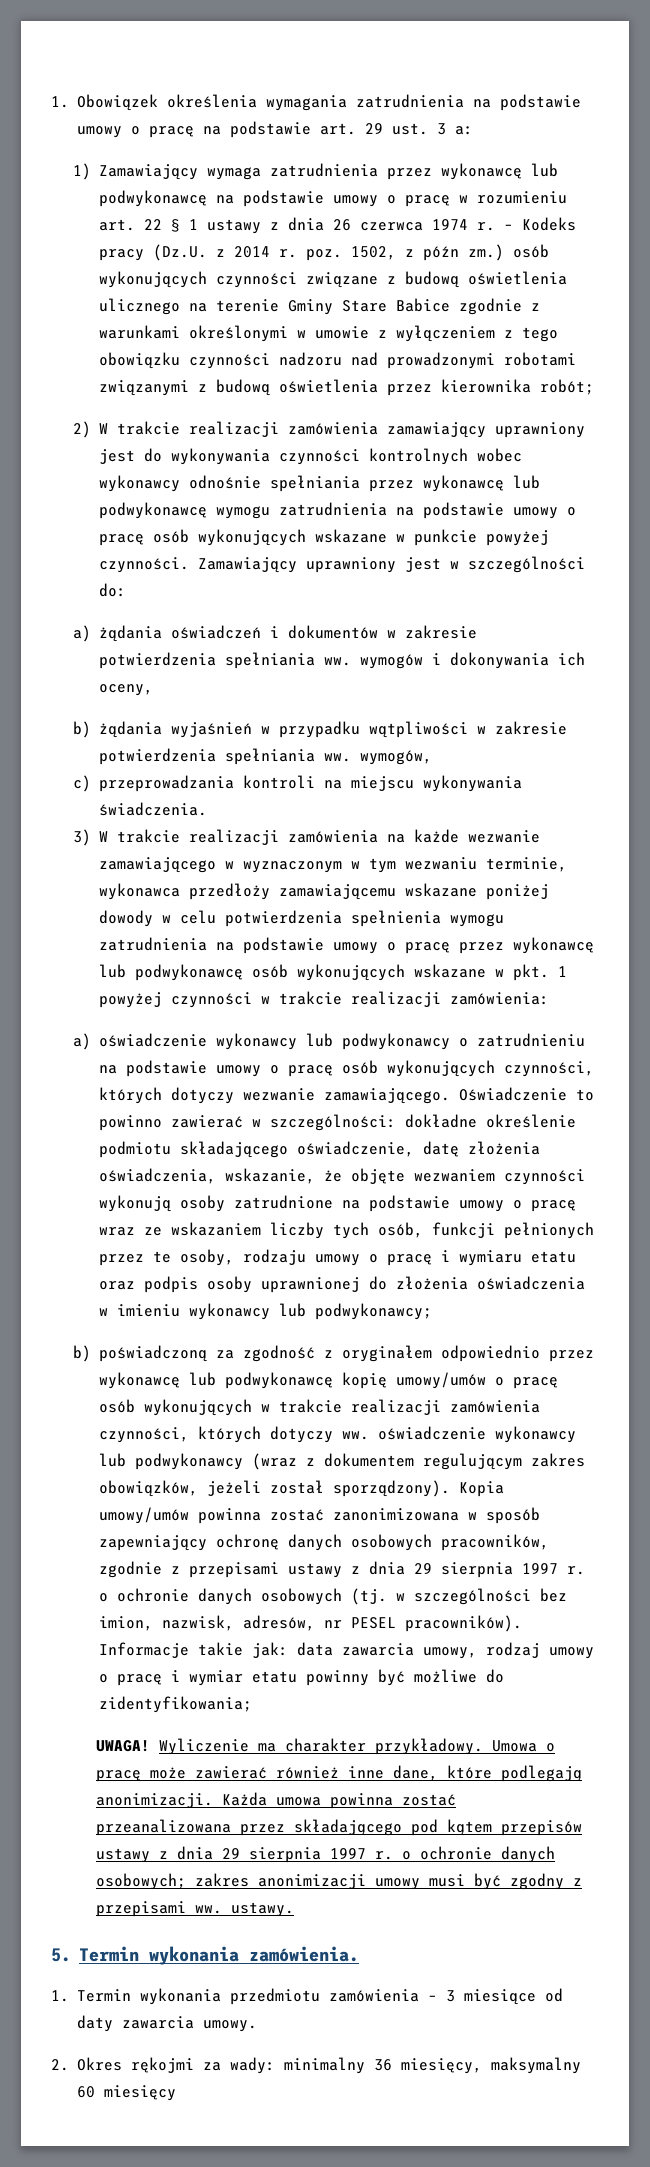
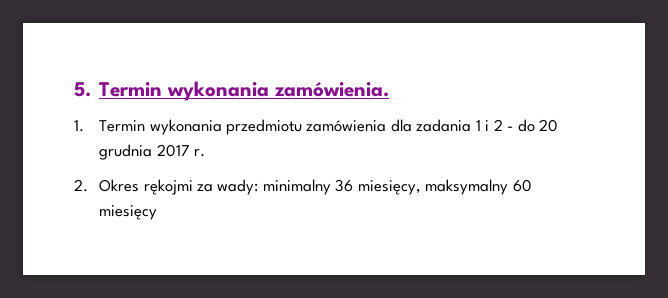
[51,94,581,111] [76,121,473,138] [73,163,559,180] [99,190,568,207] [99,217,577,234] [99,244,550,261] [99,271,568,288] [99,298,541,315] [99,325,559,342] [99,352,577,369] [99,379,595,396] [73,421,586,438] [99,448,523,465] [99,475,541,492] [99,502,577,519] [99,529,550,546] [99,556,586,573] [99,583,127,597] [73,625,478,642] [99,652,586,669] [99,684,154,696] [73,721,568,738] [99,748,433,765] [73,775,523,792] [99,802,208,816] [73,829,541,846] [99,857,568,873] [99,883,550,900] [99,910,505,927] [99,937,595,954] [99,964,568,981] [99,991,550,1008] [73,1033,586,1050] [99,1060,595,1077] [99,1087,595,1104] [99,1114,577,1131] [99,1141,541,1158] [99,1168,586,1185] [99,1195,577,1212] [99,1222,595,1239] [99,1249,577,1266] [99,1276,586,1293] [99,1303,433,1320] [73,1345,595,1362] [99,1372,559,1389] [99,1399,541,1416] [99,1426,577,1443] [99,1453,586,1470] [99,1480,505,1497] [99,1507,541,1524] [99,1534,550,1551] [99,1561,586,1578] [99,1588,568,1605] [99,1615,523,1632] [99,1642,595,1659] [99,1669,505,1686] [99,1696,253,1713] [95,1738,555,1755] [95,1765,582,1782] [95,1792,456,1809] [95,1819,582,1836] [95,1846,555,1863] [95,1873,582,1890] [95,1901,294,1917] 1. Obowiązek określenia wymagania zatrudnienia na podstawie umowy o pracę na podstawie art. 29 ust. 3 a: // 1) Zamawiający wymaga zatrudnienia przez wykonawcę lub podwykonawcę na podstawie umowy o pracę w rozumieniu art. 22 § 1 ustawy z dnia 26 czerwca 1974 r. – Kodeks pracy (Dz.U. z 2014 r. poz. 1502, z późn zm.) osób wykonujących czynności związane z budową oświetlenia ulicznego na terenie Gminy Stare Babice zgodnie z warunkami określonymi w umowie z wyłączeniem z tego obowiązku czynności nadzoru nad prowadzonymi robotami związanymi z budową oświetlenia przez kierownika robót; // 2) W trakcie realizacji zamówienia zamawiający uprawniony jest do wykonywania czynności kontrolnych wobec wykonawcy odnośnie spełniania przez wykonawcę lub podwykonawcę wymogu zatrudnienia na podstawie umowy o pracę osób wykonujących wskazane w punkcie powyżej czynności. Zamawiający uprawniony jest w szczególności do: // a) żądania oświadczeń i dokumentów w zakresie potwierdzenia spełniania ww. wymogów i dokonywania ich oceny, // b) żądania wyjaśnień w przypadku wątpliwości w zakresie potwierdzenia spełniania ww. wymogów, // c) przeprowadzania kontroli na miejscu wykonywania świadczenia. // 3) W trakcie realizacji zamówienia na każde wezwanie zamawiającego w wyznaczonym w tym wezwaniu terminie, wykonawca przedłoży zamawiającemu wskazane poniżej dowody w celu potwierdzenia spełnienia wymogu zatrudnienia na podstawie umowy o pracę przez wykonawcę lub podwykonawcę osób wykonujących wskazane w pkt. 1 powyżej czynności w trakcie realizacji zamówienia: // a) oświadczenie wykonawcy lub podwykonawcy o zatrudnieniu na podstawie umowy o pracę osób wykonujących czynności, których dotyczy wezwanie zamawiającego. Oświadczenie to powinno zawierać w szczególności: dokładne określenie podmiotu składającego oświadczenie, datę złożenia oświadczenia, wskazanie, że objęte wezwaniem czynności wykonują osoby zatrudnione na podstawie umowy o pracę wraz ze wskazaniem liczby tych osób, funkcji pełnionych przez te osoby, rodzaju umowy o pracę i wymiaru etatu oraz podpis osoby uprawnionej do złożenia oświadczenia w imieniu wykonawcy lub podwykonawcy; // b) poświadczoną za zgodność z oryginałem odpowiednio przez wykonawcę lub podwykonawcę kopię umowy/umów o pracę osób wykonujących w trakcie realizacji zamówienia czynności, których dotyczy ww. oświadczenie wykonawcy lub podwykonawcy (wraz z dokumentem regulującym zakres obowiązków, jeżeli został sporządzony). Kopia umowy/umów powinna zostać zanonimizowana w sposób zapewniający ochronę danych osobowych pracowników, zgodnie z przepisami ustawy z dnia 29 sierpnia 1997 r. o ochronie danych osobowych (tj. w szczególności bez imion, nazwisk, adresów, nr PESEL pracowników). Informacje takie jak: data zawarcia umowy, rodzaj umowy o pracę i wymiar etatu powinny być możliwe do zidentyfikowania; // UWAGA! Wyliczenie ma charakter przykładowy. Umowa o pracę może zawierać również inne dane, które podlegają anonimizacji. Każda umowa powinna zostać przeanalizowana przez składającego pod kątem przepisów ustawy z dnia 29 sierpnia 1997 r. o ochronie danych osobowych; zakres anonimizacji umowy musi być zgodny z przepisami ww. ustawy. // -> (74, 89) none
[427,1988,563,2005] [76,2015,257,2032] – 3 miesiące od daty zawarcia umowy. -> [390,119,559,132] [99,144,205,160] dla zadania 1 i 2 - do 20 grudnia 2017 r.

